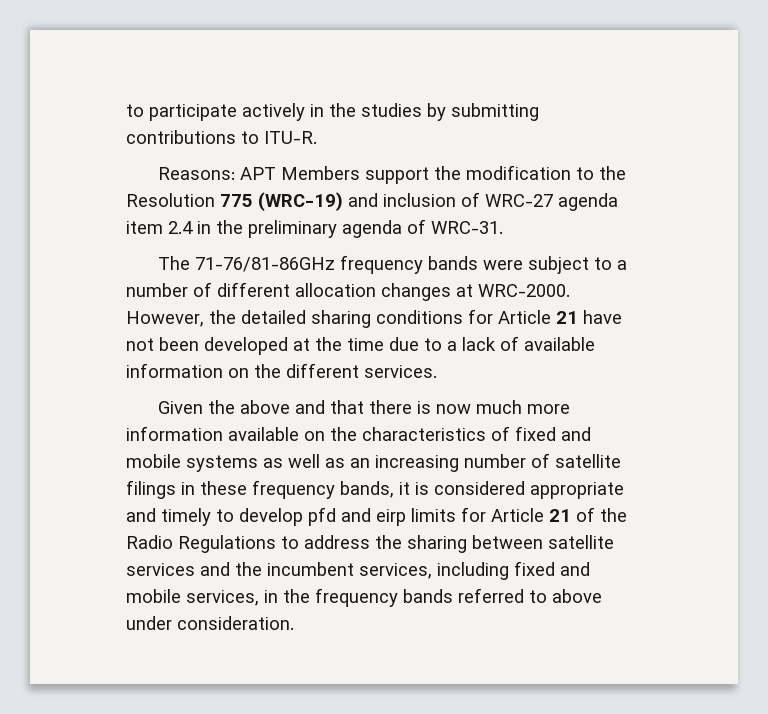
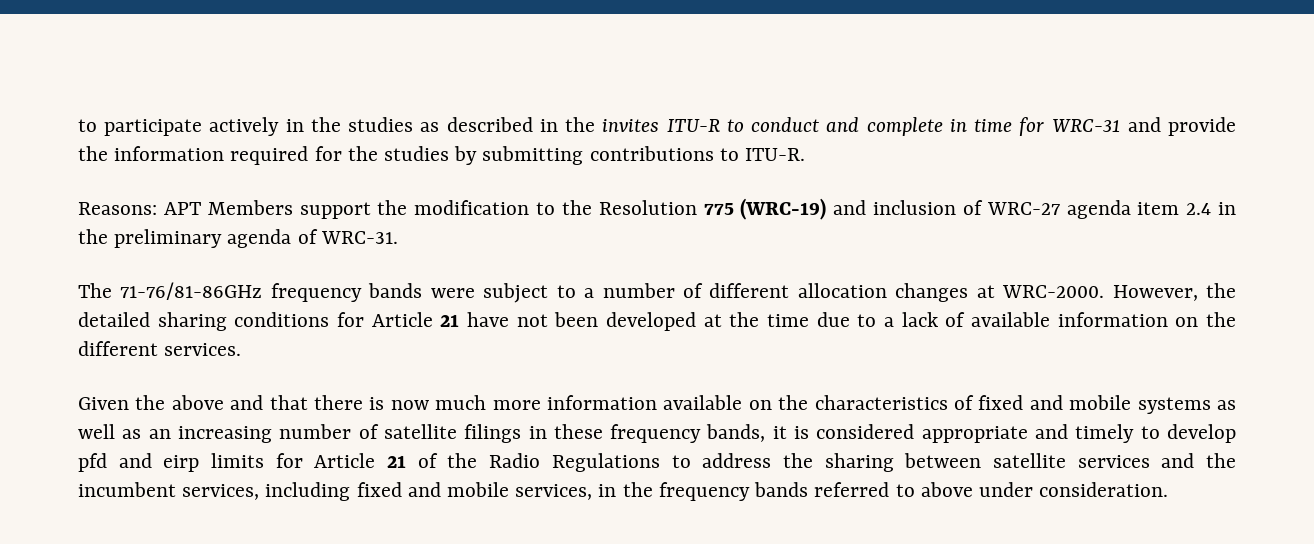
(422, 110) none -> [420,117,1236,136] [78,146,450,165] as described in the invites ITU-R to conduct and complete in time for WRC-31 and provide the information required for the studies

